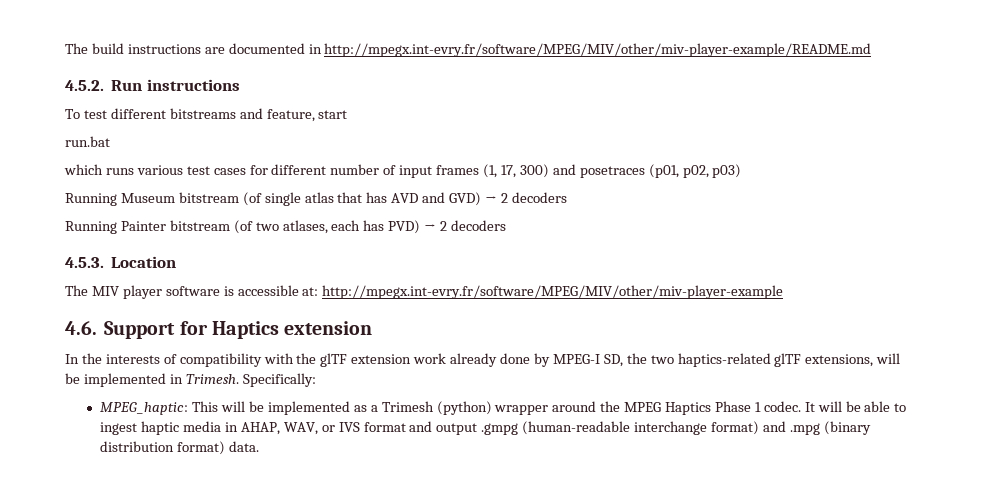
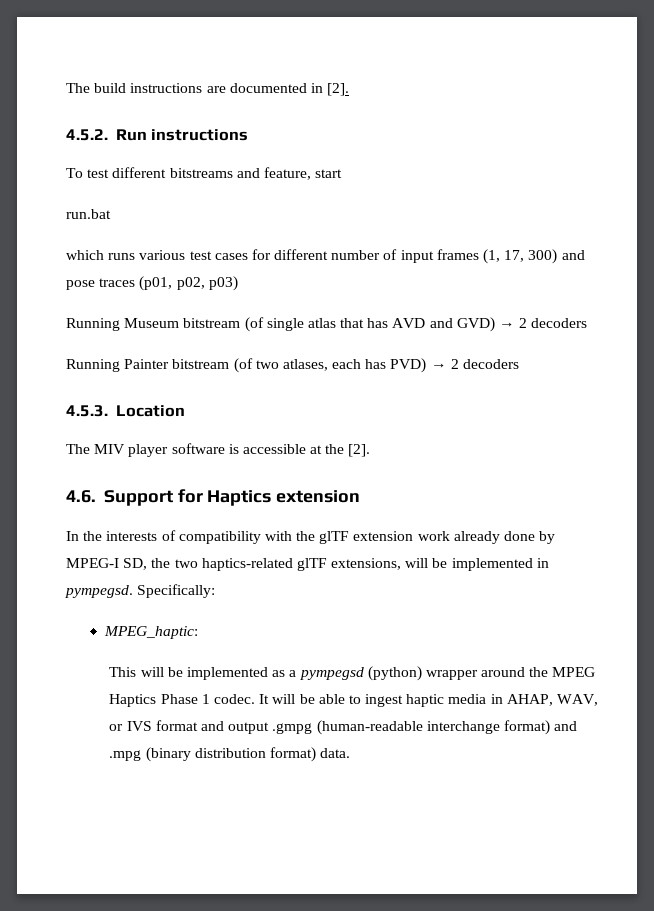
[324,43,872,57] http://mpegx.int-evry.fr/software/MPEG/MIV/other/miv-player-example/README.md -> [327,83,350,96] [2].
[579,166,645,178] posetraces -> [66,278,136,290] pose traces
[302,285,784,299] at: http://mpegx.int-evry.fr/software/MPEG/MIV/other/miv-player-example -> [310,444,371,457] at the [2].
[185,374,239,384] Trimesh. -> [65,585,133,598] pympegsd.
(189, 408) none -> (198, 632) //
[381,401,434,412] Trimesh -> [299,667,364,680] pympegsd

